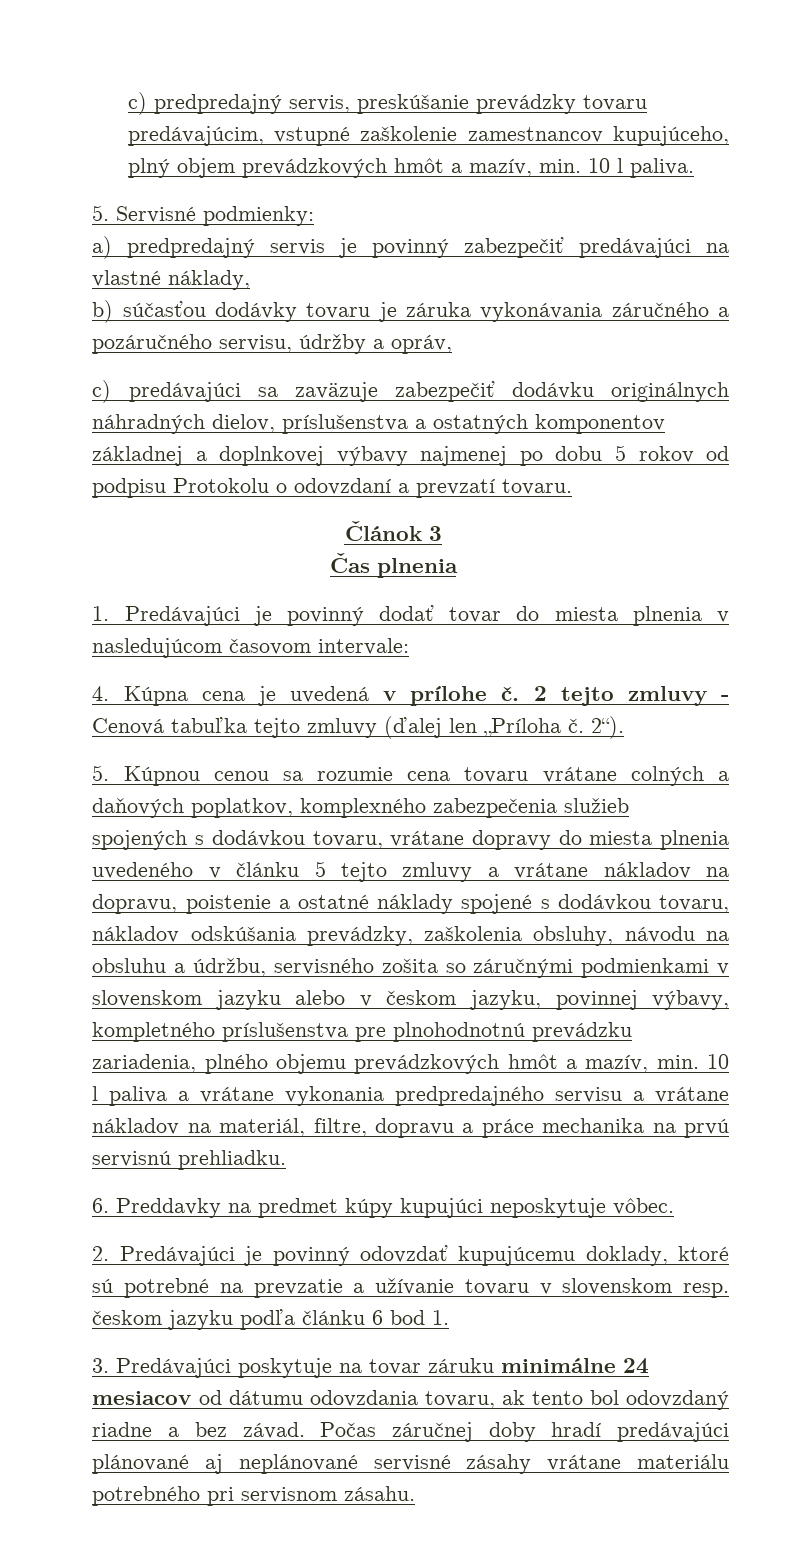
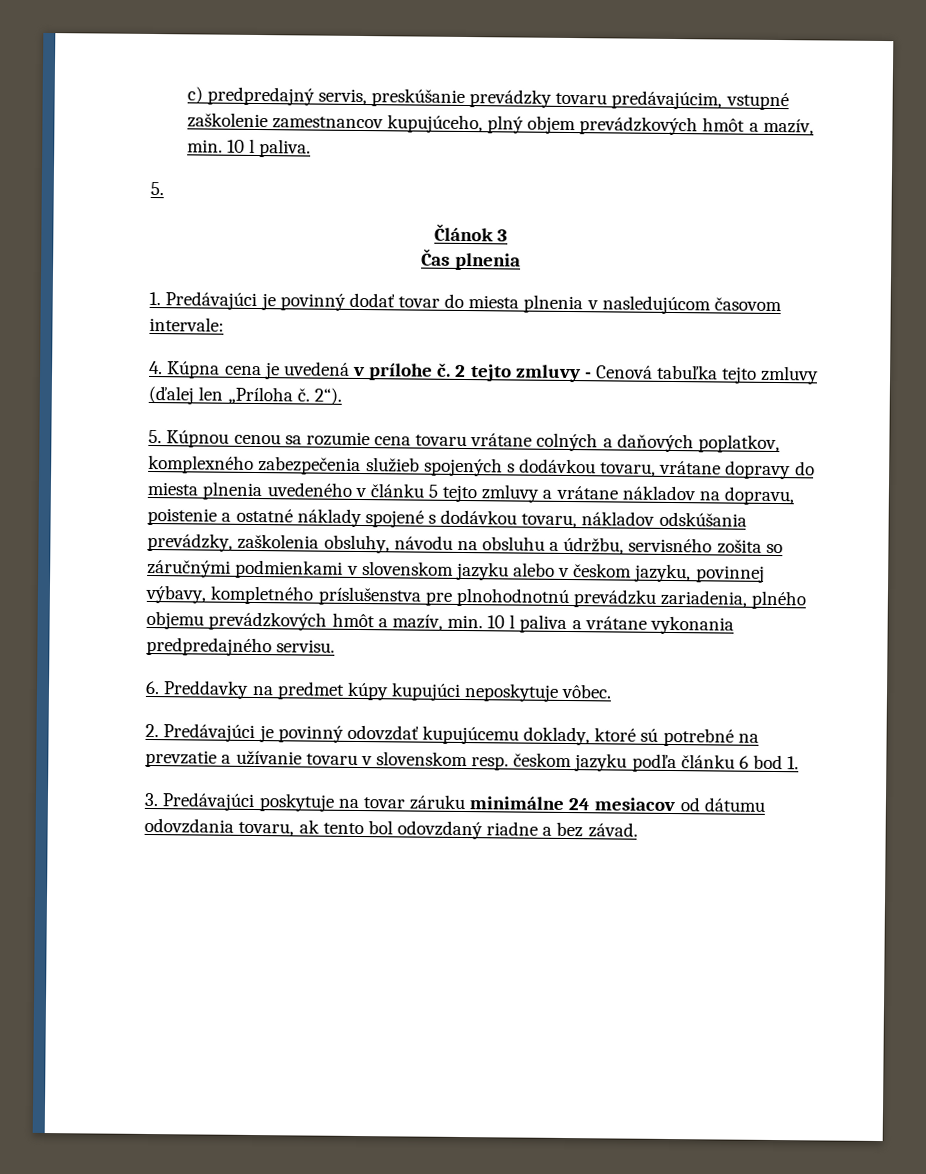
[116,206,315,226] [92,236,730,259] [92,270,251,290] [92,300,730,323] [92,334,453,354] [92,380,729,403] [92,414,666,434] [92,445,729,466] [92,478,573,498] Servisné podmienky: // a) predpredajný servis je povinný zabezpečiť predávajúci na vlastné náklady, // b) súčasťou dodávky tovaru je záruka vykonávania záručného a pozáručného servisu, údržby a opráv, // c) predávajúci sa zaväzuje zabezpečiť dodávku originálnych náhradných dielov, príslušenstva a ostatných komponentov základnej a doplnkovej výbavy najmenej po dobu 5 rokov od podpisu Protokolu o odovzdaní a prevzatí tovaru. -> (165, 188) none
[555,1087,730,1103] [92,1118,729,1138] [92,1150,287,1170] servisu a vrátane nákladov na materiál, filtre, dopravu a práce mechanika na prvú servisnú prehliadku. -> [276,639,336,653] servisu.
[320,1422,730,1442] [92,1454,729,1474] [92,1486,416,1506] Počas záručnej doby hradí predávajúci plánované aj neplánované servisné zásahy vrátane materiálu potrebného pri servisnom zásahu. -> (638, 830) none

